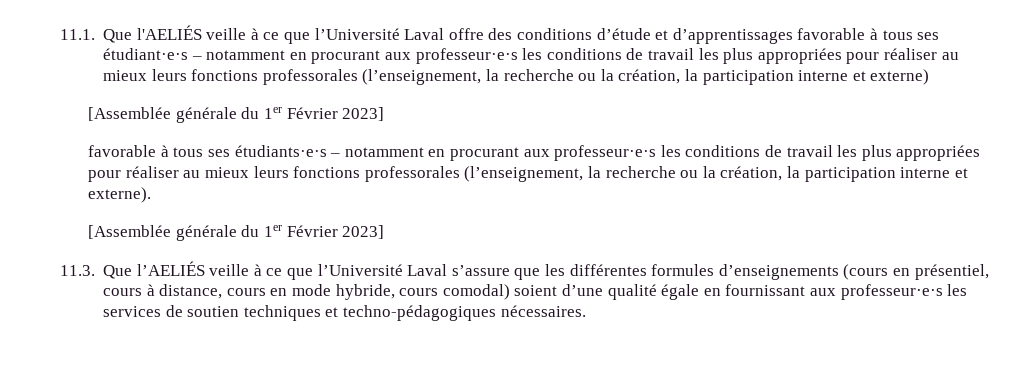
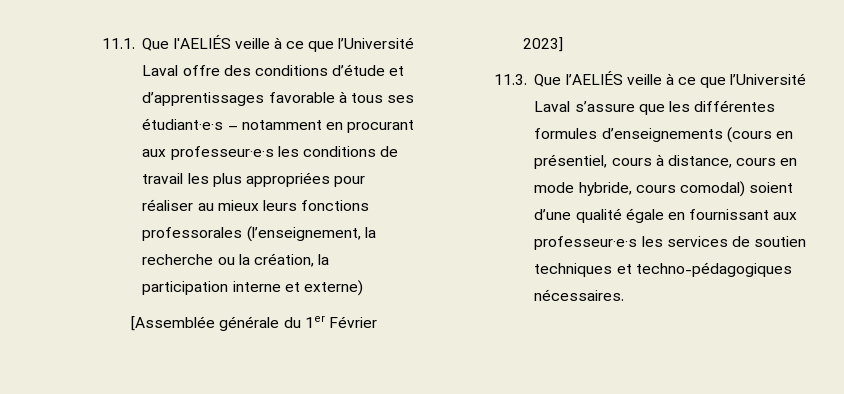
[88,145,981,161] [88,166,968,182] [88,187,152,203] [88,225,385,241] // favorable à tous ses étudiants·e·s – notamment en procurant aux professeur·e·s les conditions de travail les plus appropriées pour réaliser au mieux leurs fonctions professorales (l’enseignement, la recherche ou la création, la participation interne et externe). // [Assemblée générale du 1er Février 2023] -> (564, 44) none

